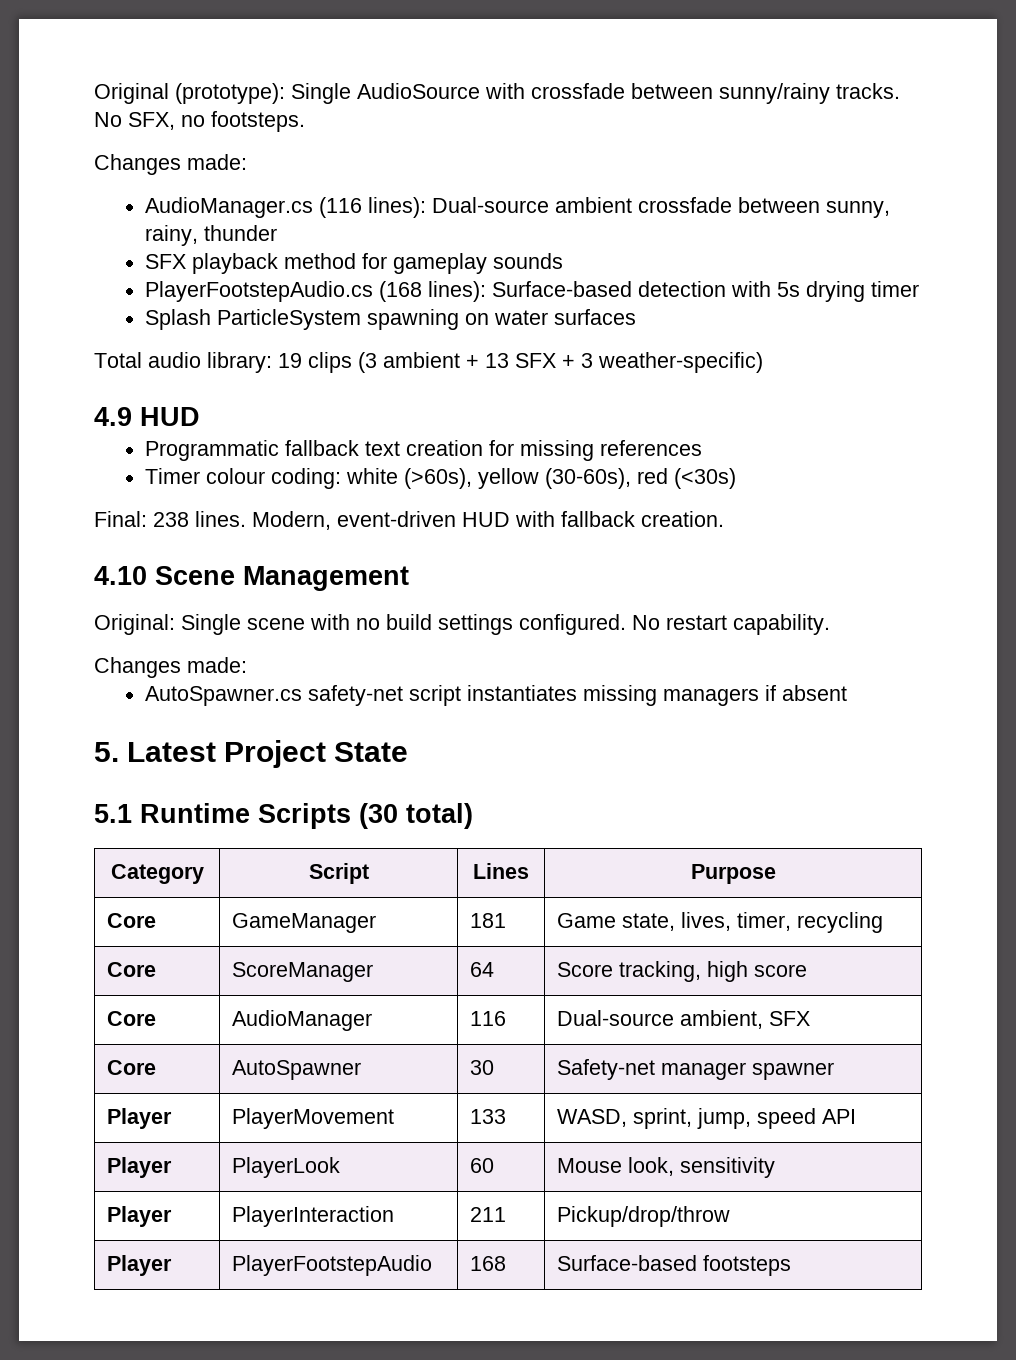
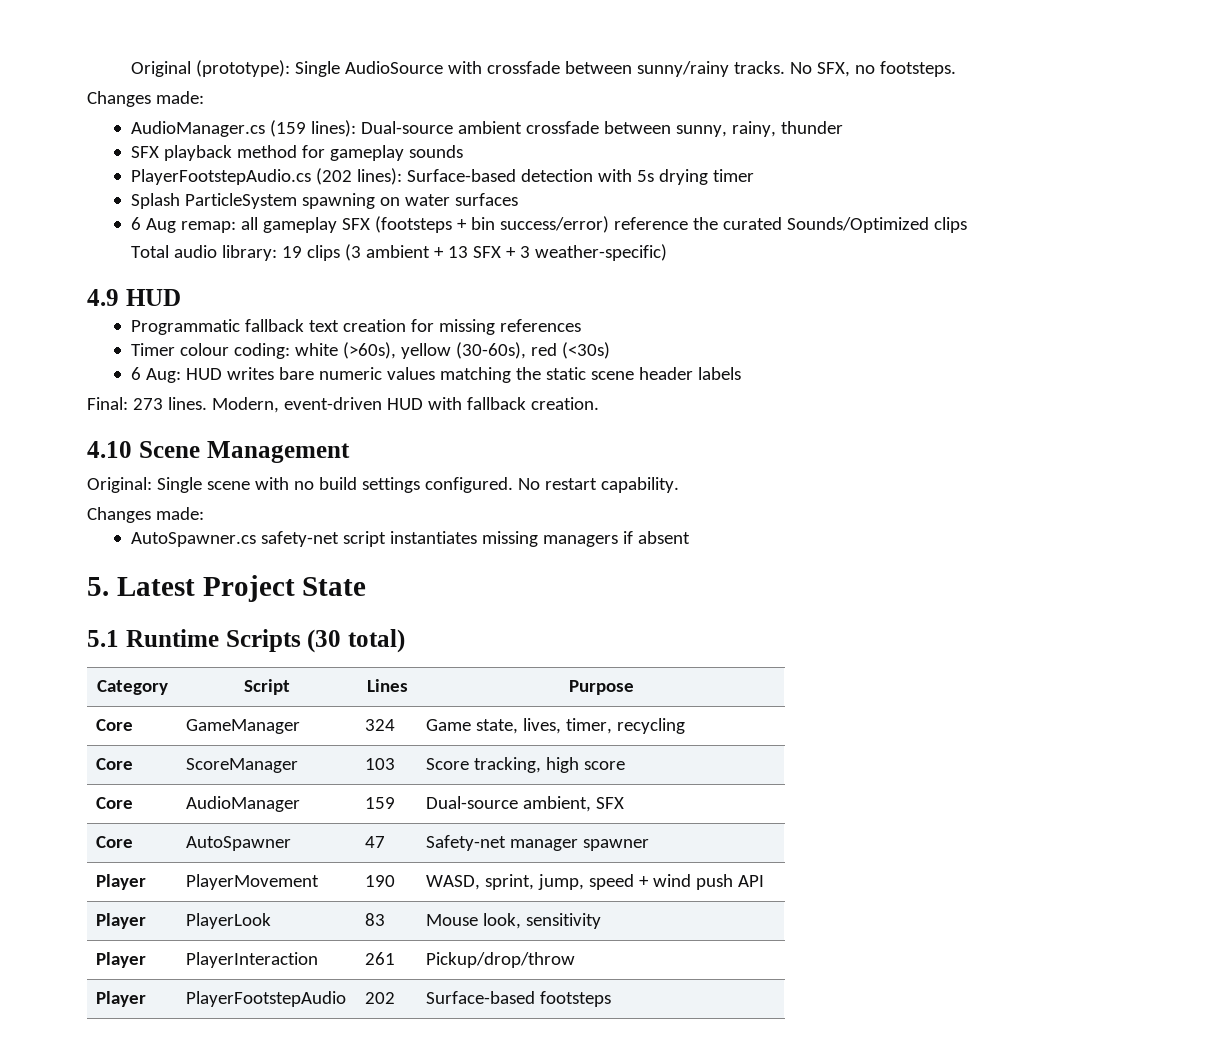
[319,197,363,218] (116 -> [269,120,306,137] (159
[379,281,423,302] (168 -> [315,168,352,185] (202
(637, 317) none -> [130,216,967,233] // 6 Aug remap: all gameplay SFX (footsteps + bin success/error) reference the curated Sounds/Optimized clips
(737, 478) none -> [130,367,741,383] // 6 Aug: HUD writes bare numeric values matching the static scene header labels
[153,512,189,527] 238 -> [132,398,163,410] 273
[469,913,506,928] 181 -> [365,719,396,731] 324
[469,962,494,977] 64 -> [365,758,396,770] 103
[469,1011,506,1026] 116 -> [365,797,396,809] 159
[469,1060,494,1075] 30 -> [365,836,386,848] 47
[469,1109,506,1124] 133 -> [365,875,396,887] 190
(816, 1118) none -> [639,874,734,890] + wind push
[469,1158,494,1173] 60 -> [365,913,386,926] 83
[469,1207,506,1222] 211 -> [365,952,396,965] 261
[469,1256,506,1271] 168 -> [365,992,396,1004] 202

